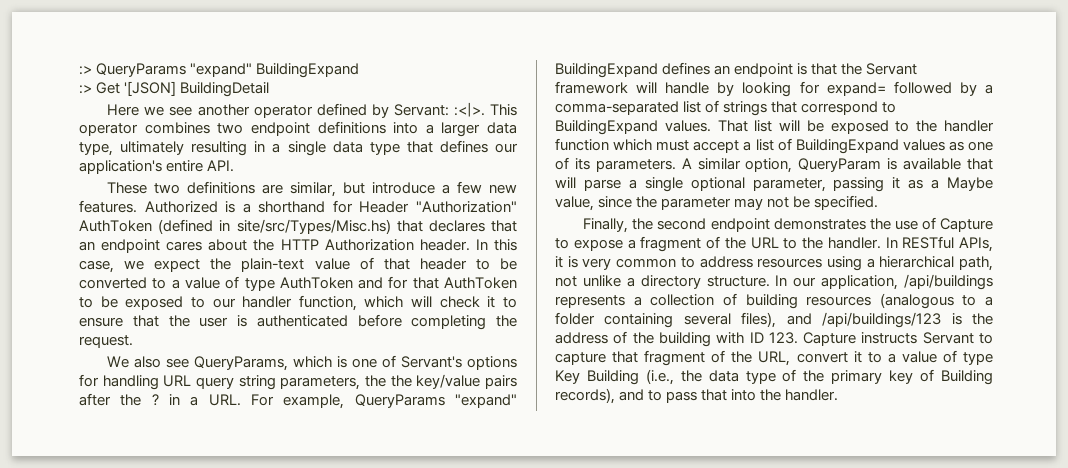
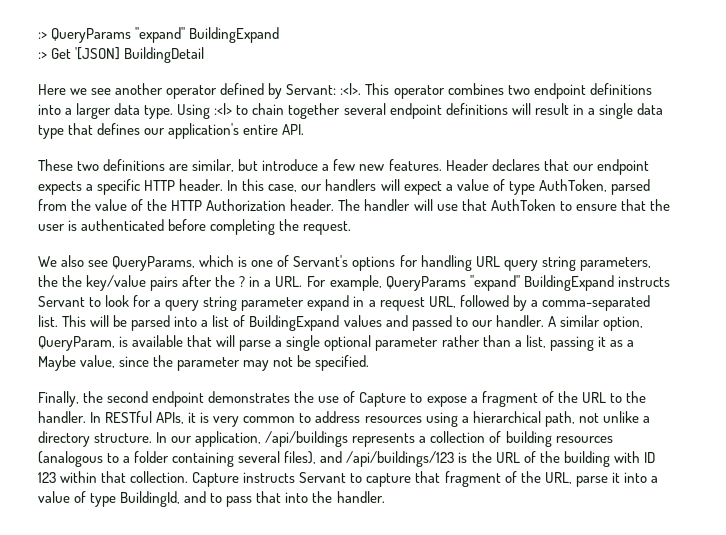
[79,141,248,156] type, ultimately resulting -> [144,103,569,119] type. Using :<|> to chain together several endpoint definitions will result
[144,200,517,213] [79,219,517,234] [79,239,517,253] [79,257,518,273] [79,276,517,291] [79,295,496,311] Authorized is a shorthand for Header "Authorization" AuthToken (defined in site/src/Types/Misc.hs) that declares that an endpoint cares about the HTTP Authorization header. In this case, we expect the plain-text value of that header to be converted to a value of type AuthToken and for that AuthToken to be exposed to our handler function, which will check it -> [445,159,649,175] [38,179,650,195] [38,199,556,211] Header declares that our endpoint expects a specific HTTP header. In this case, our handlers will expect a value of type AuthToken, parsed from the value of the HTTP Authorization header. The handler will use that AuthToken
[662,62,918,77] [555,81,993,97] [555,100,897,116] [555,120,994,135] [555,138,740,153] defines an endpoint is that the Servant framework will handle by looking for expand= followed by a comma-separated list of strings that correspond to BuildingExpand values. That list will be exposed to the handler function which must accept -> [617,276,670,287] [38,295,650,311] [38,315,198,331] instructs Servant to look for a query string parameter expand in a request URL, followed by a comma-separated list. This will be parsed into
[948,141,993,151] [555,157,676,172] as one of its parameters. -> [385,315,544,331] and passed to our handler.
[798,158,882,172] QueryParam -> [38,336,115,351] QueryParam,
[752,178,826,192] parameter, -> [375,335,546,351] parameter rather than a list,
[555,332,608,344] address -> [495,452,520,463] URL
[768,332,798,344] 123. -> [38,471,189,483] 123 within that collection.
[796,350,993,365] [555,369,994,385] [555,388,615,404] convert it to a value of type Key Building (i.e., the data type of the primary key of Building records), -> [575,472,658,487] [38,491,181,507] parse it into a value of type BuildingId,

